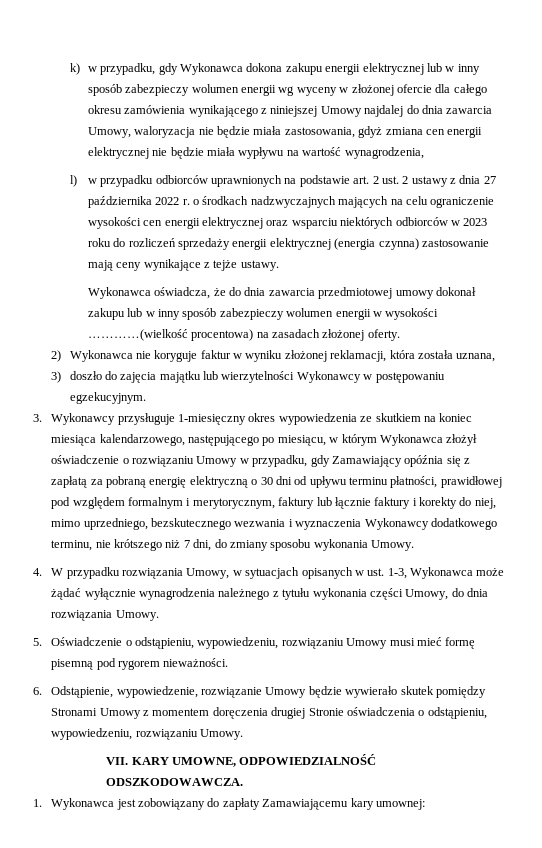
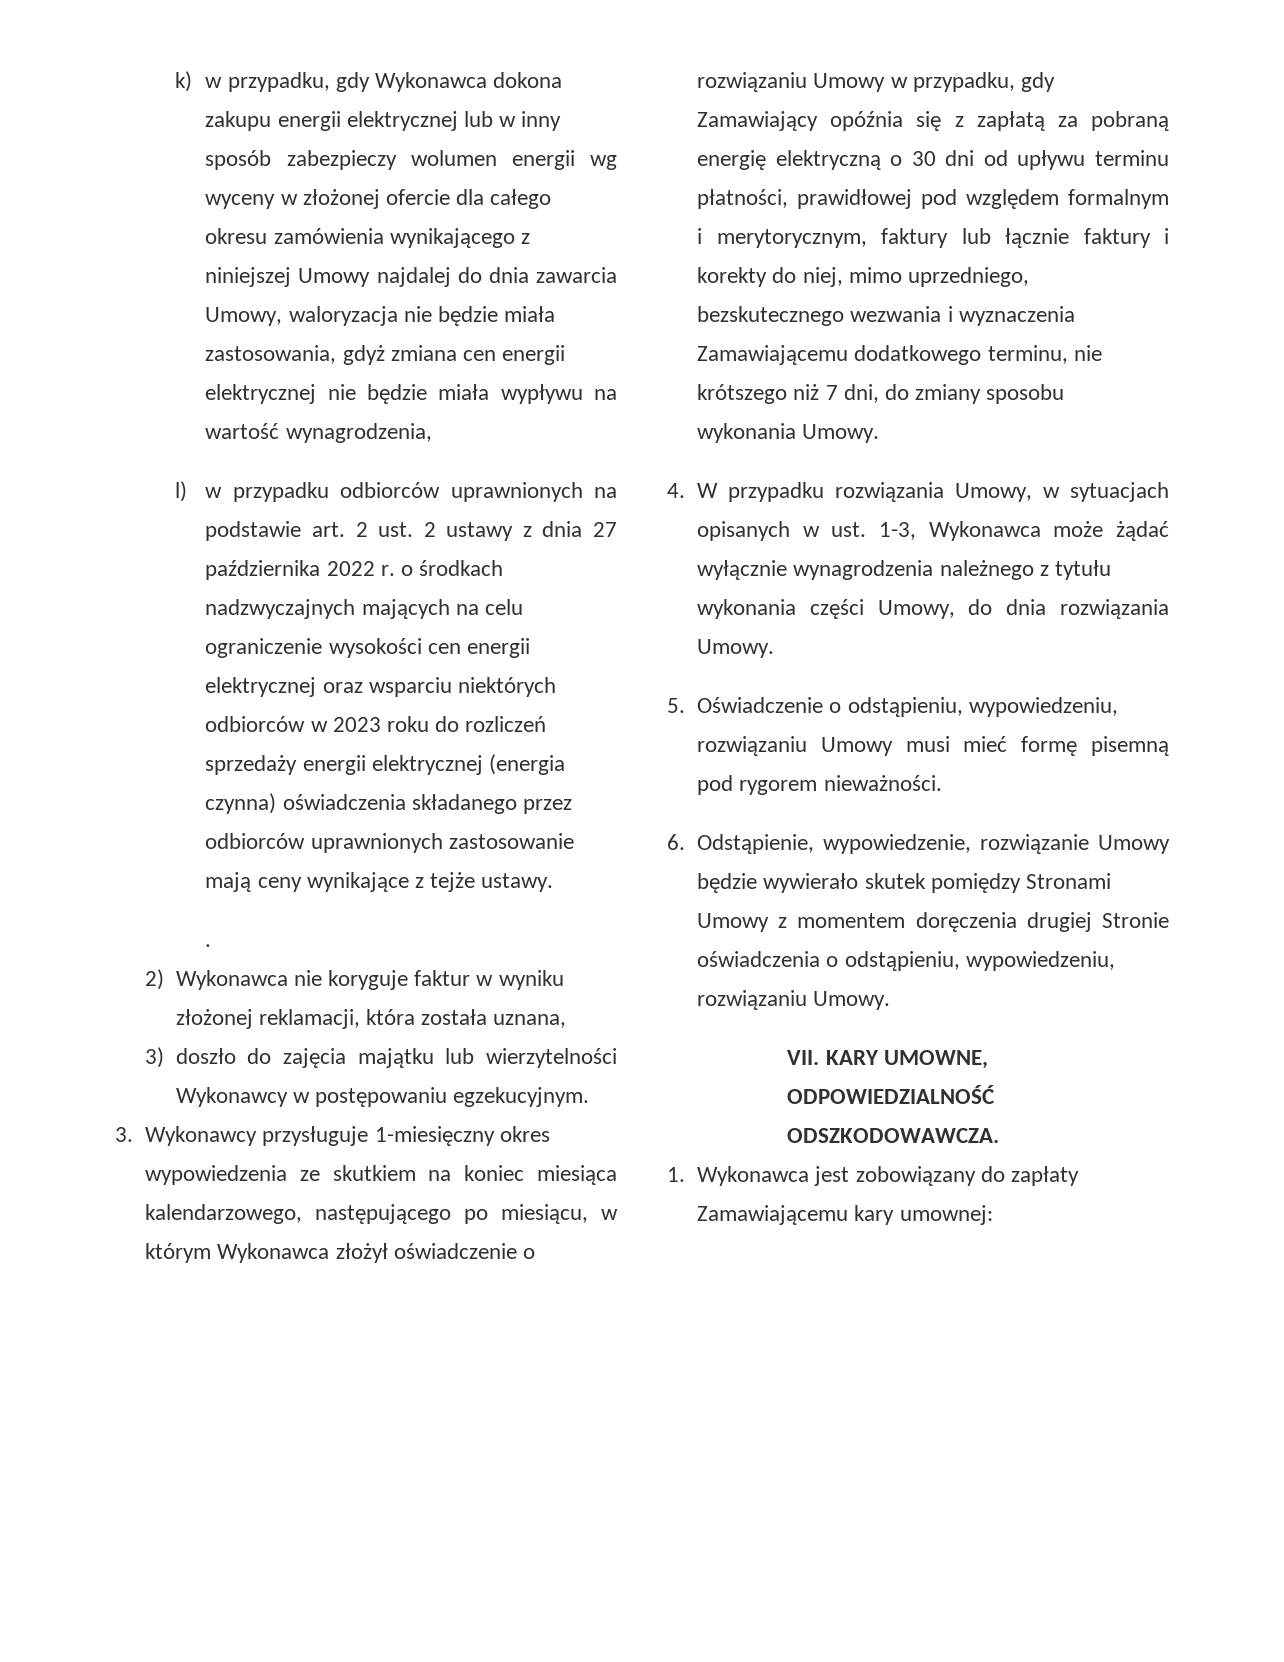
(419, 244) none -> [282,794,572,814] [205,833,443,853] oświadczenia składanego przez odbiorców uprawnionych
[87,287,476,299] [87,308,439,320] [87,329,400,341] Wykonawca oświadcza, że do dnia zawarcia przedmiotowej umowy dokonał zakupu lub w inny sposób zabezpieczy wolumen energii w wysokości …………(wielkość procentowa) na zasadach złożonej oferty. -> [205,944,212,947] .
[364,518,429,530] Wykonawcy -> [697,345,849,365] Zamawiającemu

